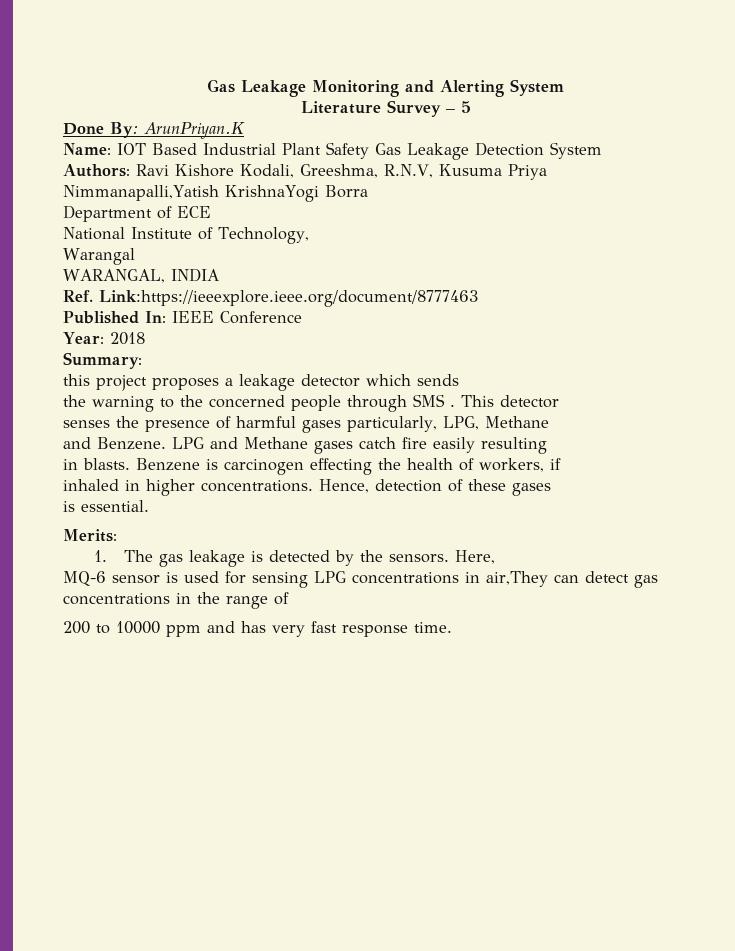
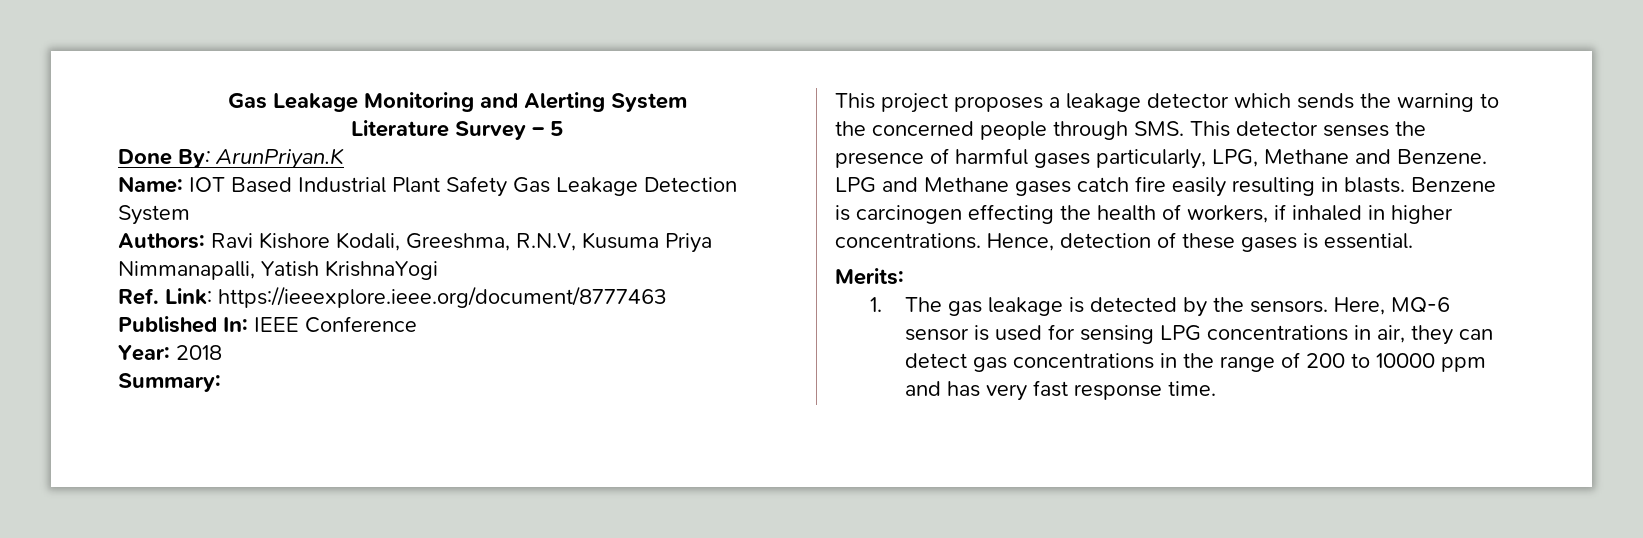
[63,185,219,201] Nimmanapalli,Yatish -> [118,261,319,280] Nimmanapalli, Yatish
[324,185,368,198] [63,205,211,222] [63,227,309,244] [63,248,135,265] [63,268,219,283] Borra // Department of ECE // National Institute of Technology, // Warangal // WARANGAL, INDIA -> (438, 270) none
[99,290,478,307] Link:https://ieeexplore.ieee.org/document/8777463 -> [165,286,667,308] Link: https://ieeexplore.ieee.org/document/8777463
[63,374,90,386] this -> [835,93,875,109] This
(459, 380) // -> (1354, 101) none
[413,394,455,407] SMS . -> [1134,121,1184,136] SMS.
(559, 401) // -> (1318, 128) none
(549, 422) // -> (1349, 156) none
(547, 445) // -> (1315, 186) none
(561, 464) // -> (1286, 212) none
(551, 489) // -> (1297, 244) none
(496, 557) // -> (1385, 306) none
[486,571,548,587] air,They -> [1376,325,1453,345] air, they
(289, 598) // -> (1300, 360) none

